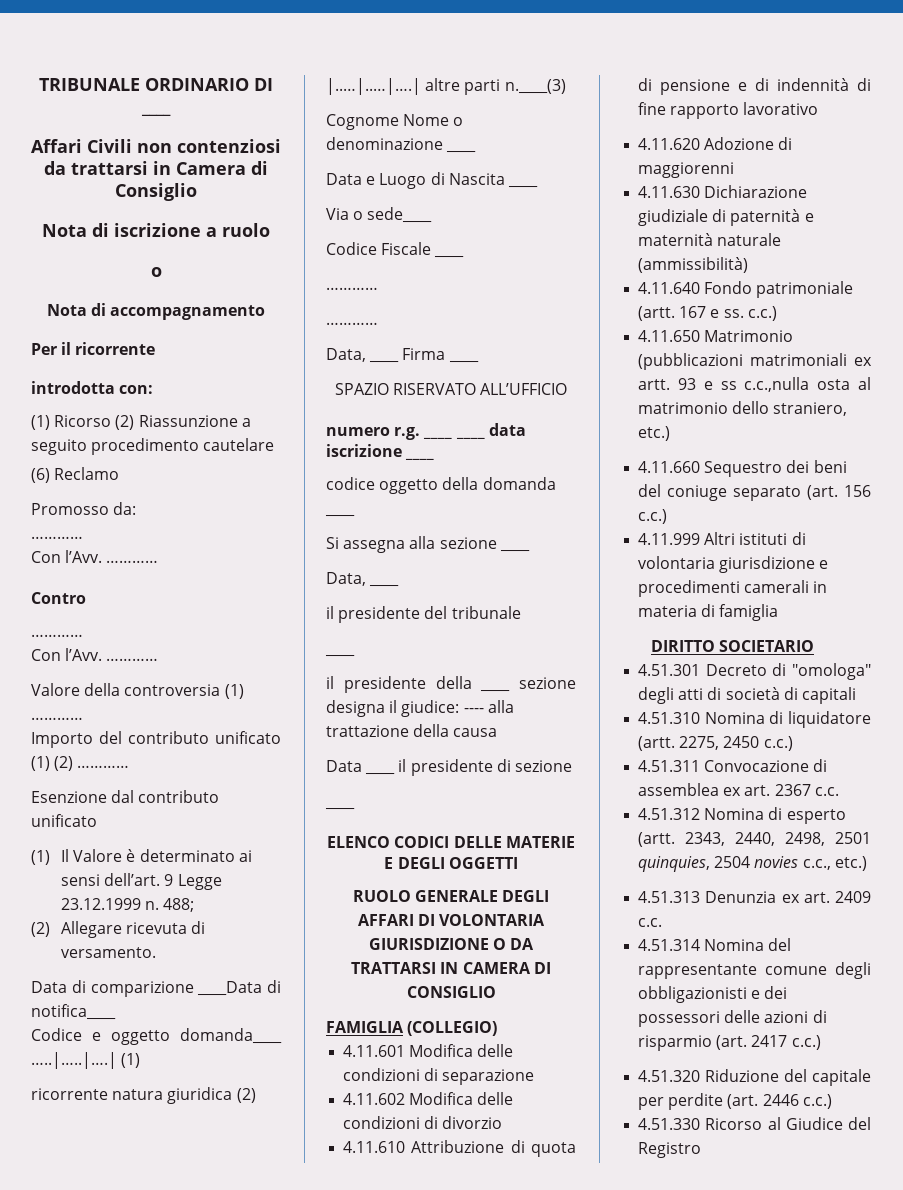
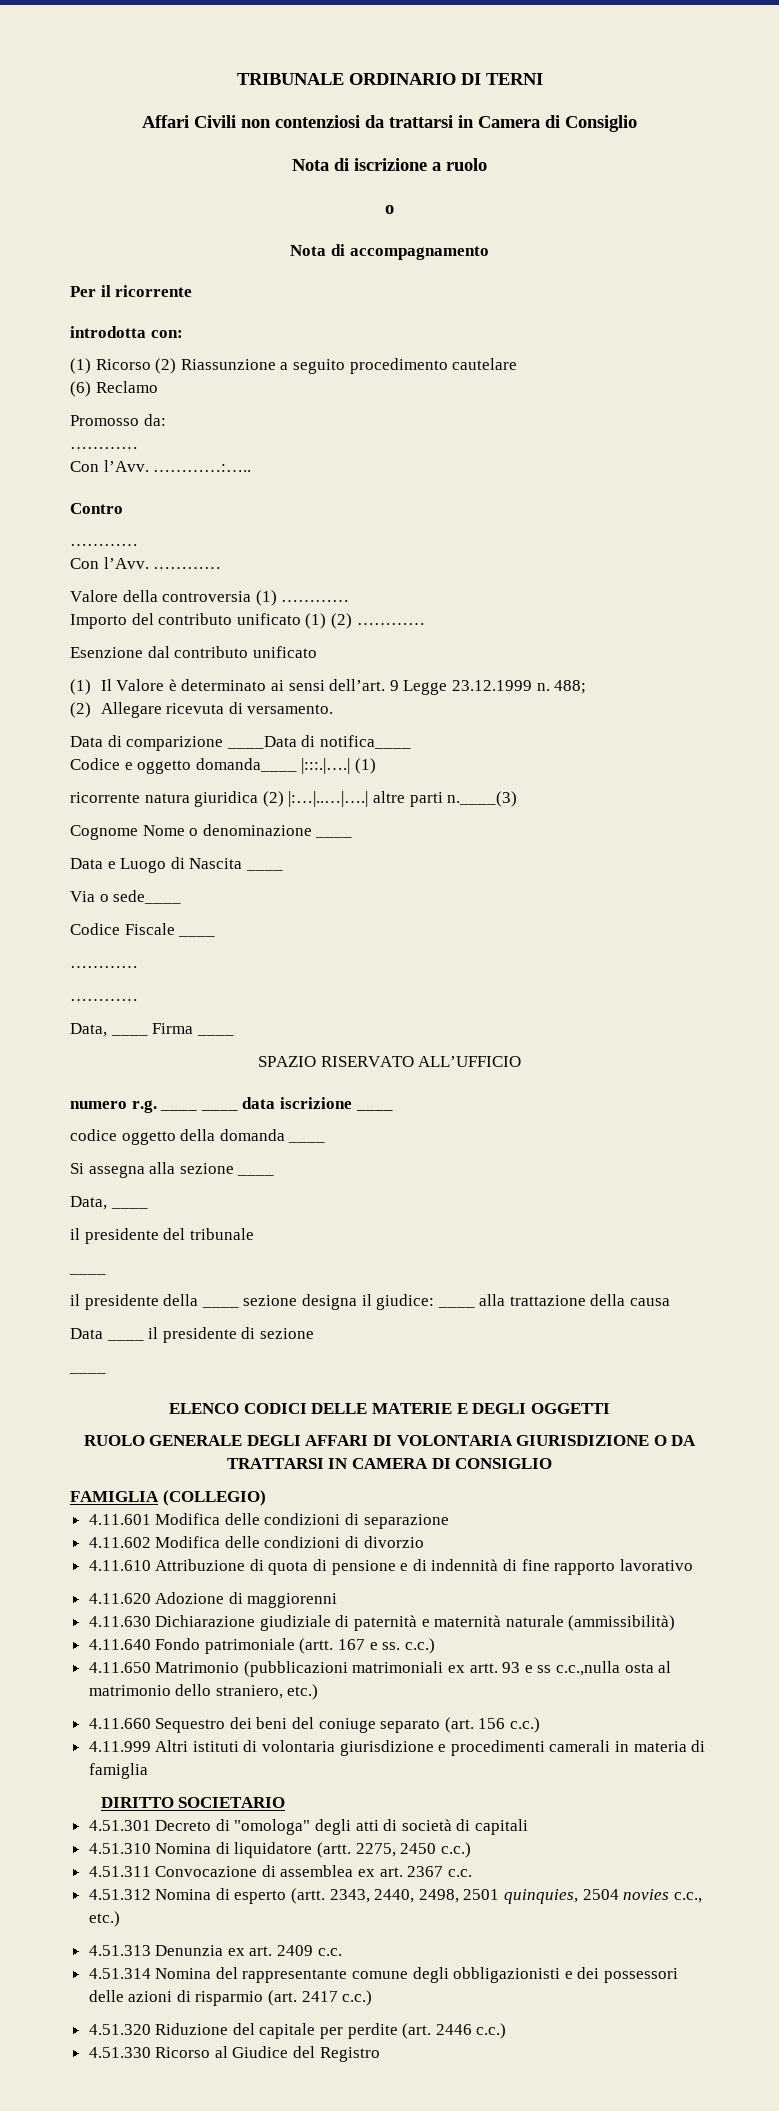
[141,113,171,116] ____ -> [485,73,543,85] TERNI
[106,560,159,563] ………… -> [153,464,252,472] …………:…..
[31,1052,117,1069] …..|…..|….| -> [301,758,351,774] |:::.|….|
[326,78,421,95] |..…|..…|….| -> [288,791,369,807] |:…|..…|….|
[463,708,484,713] ---- -> [437,1306,475,1308] ____

